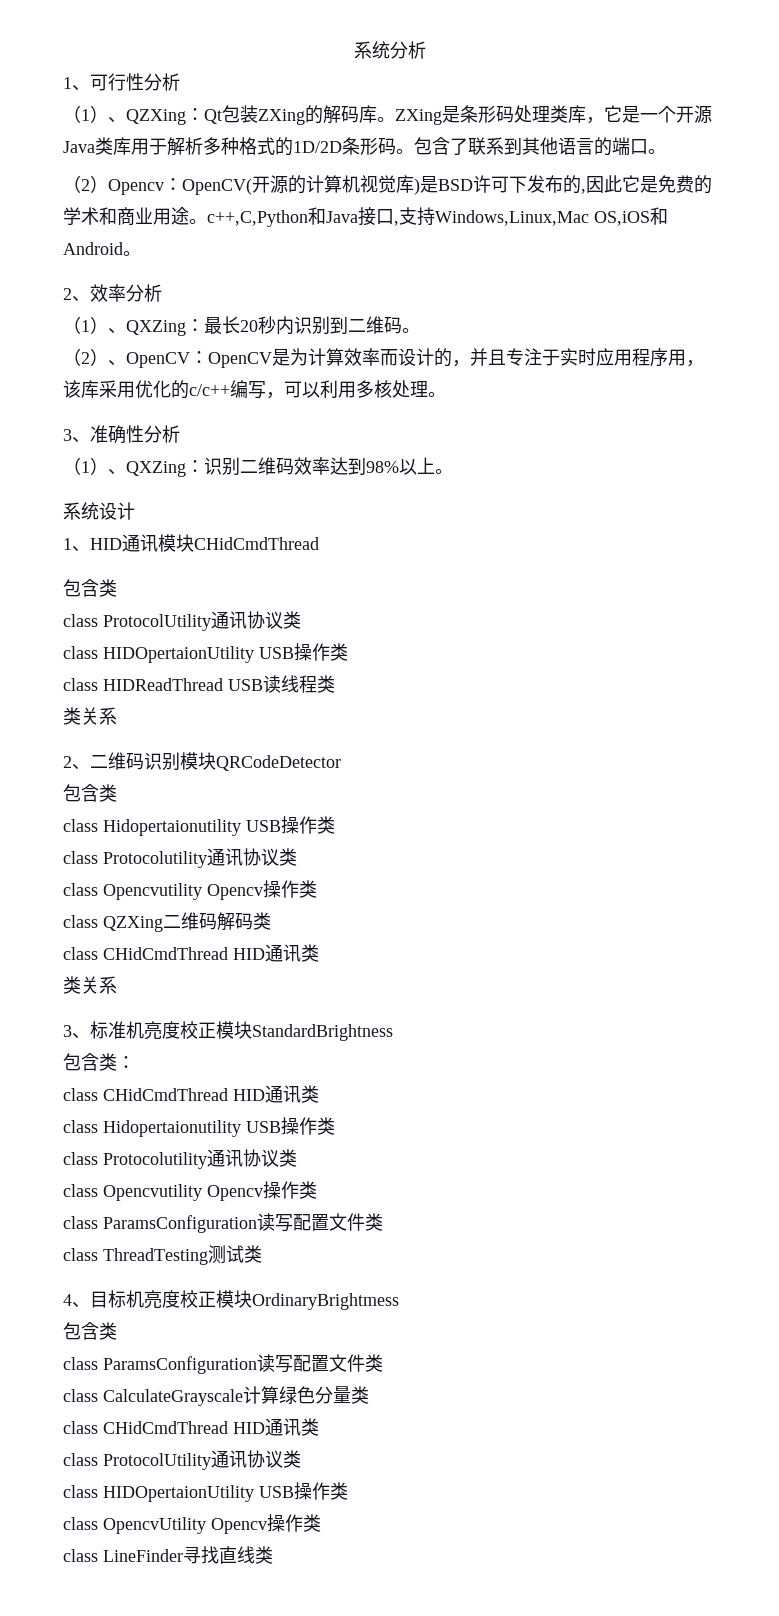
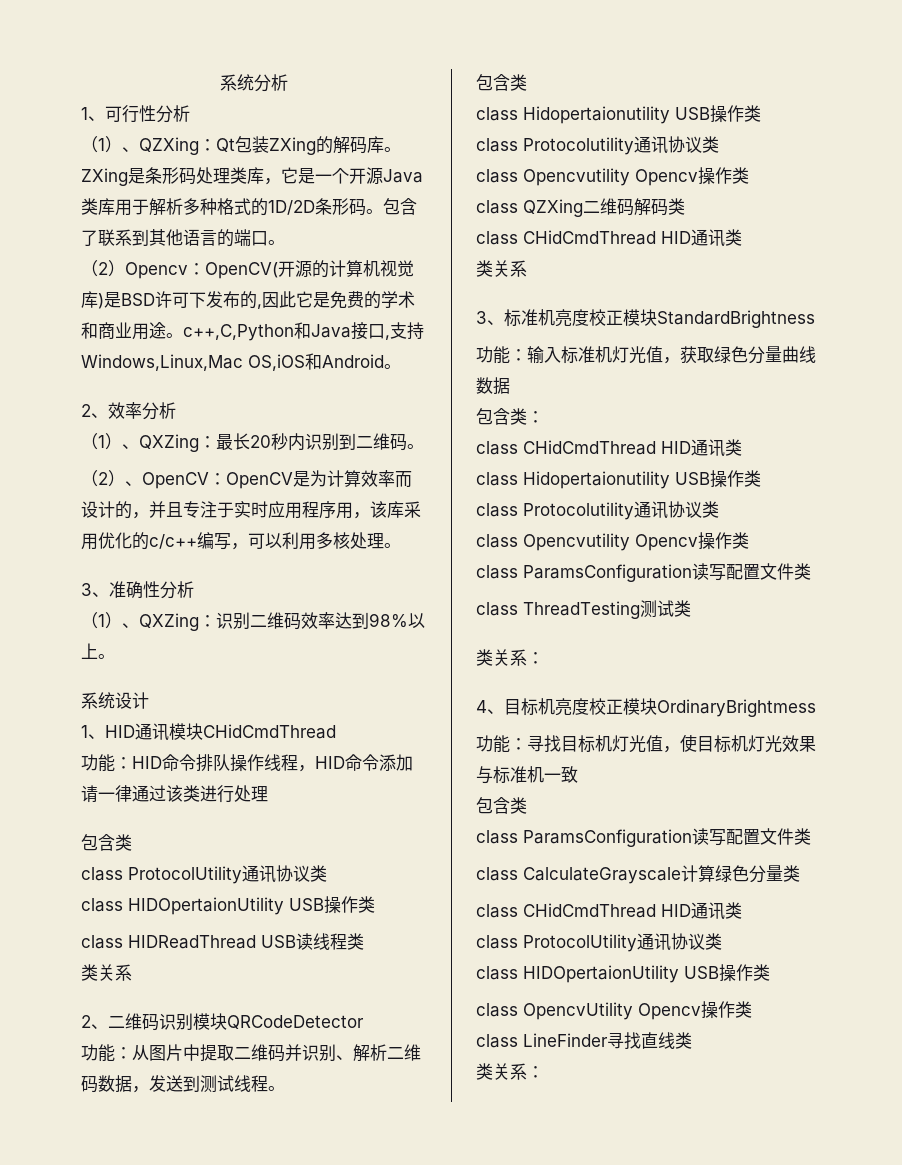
(319, 543) none -> [81,754,413,772] [81,785,268,803] // 功能：HID命令排队操作线程，HID命令添加请一律通过该类进行处理
(341, 763) none -> [81,1044,421,1062] [81,1075,285,1093] // 功能：从图片中提取二维码并识别、解析二维码数据，发送到测试线程。
(393, 1032) none -> [476,346,816,364] [476,377,510,395] // 功能：输入标准机灯光值，获取绿色分量曲线数据
(262, 1254) none -> [476,649,544,666] // 类关系：
(399, 1301) none -> [476,734,816,753] [476,766,578,784] // 功能：寻找目标机灯光值，使目标机灯光效果与标准机一致
(273, 1555) none -> [476,1063,544,1080] // 类关系：

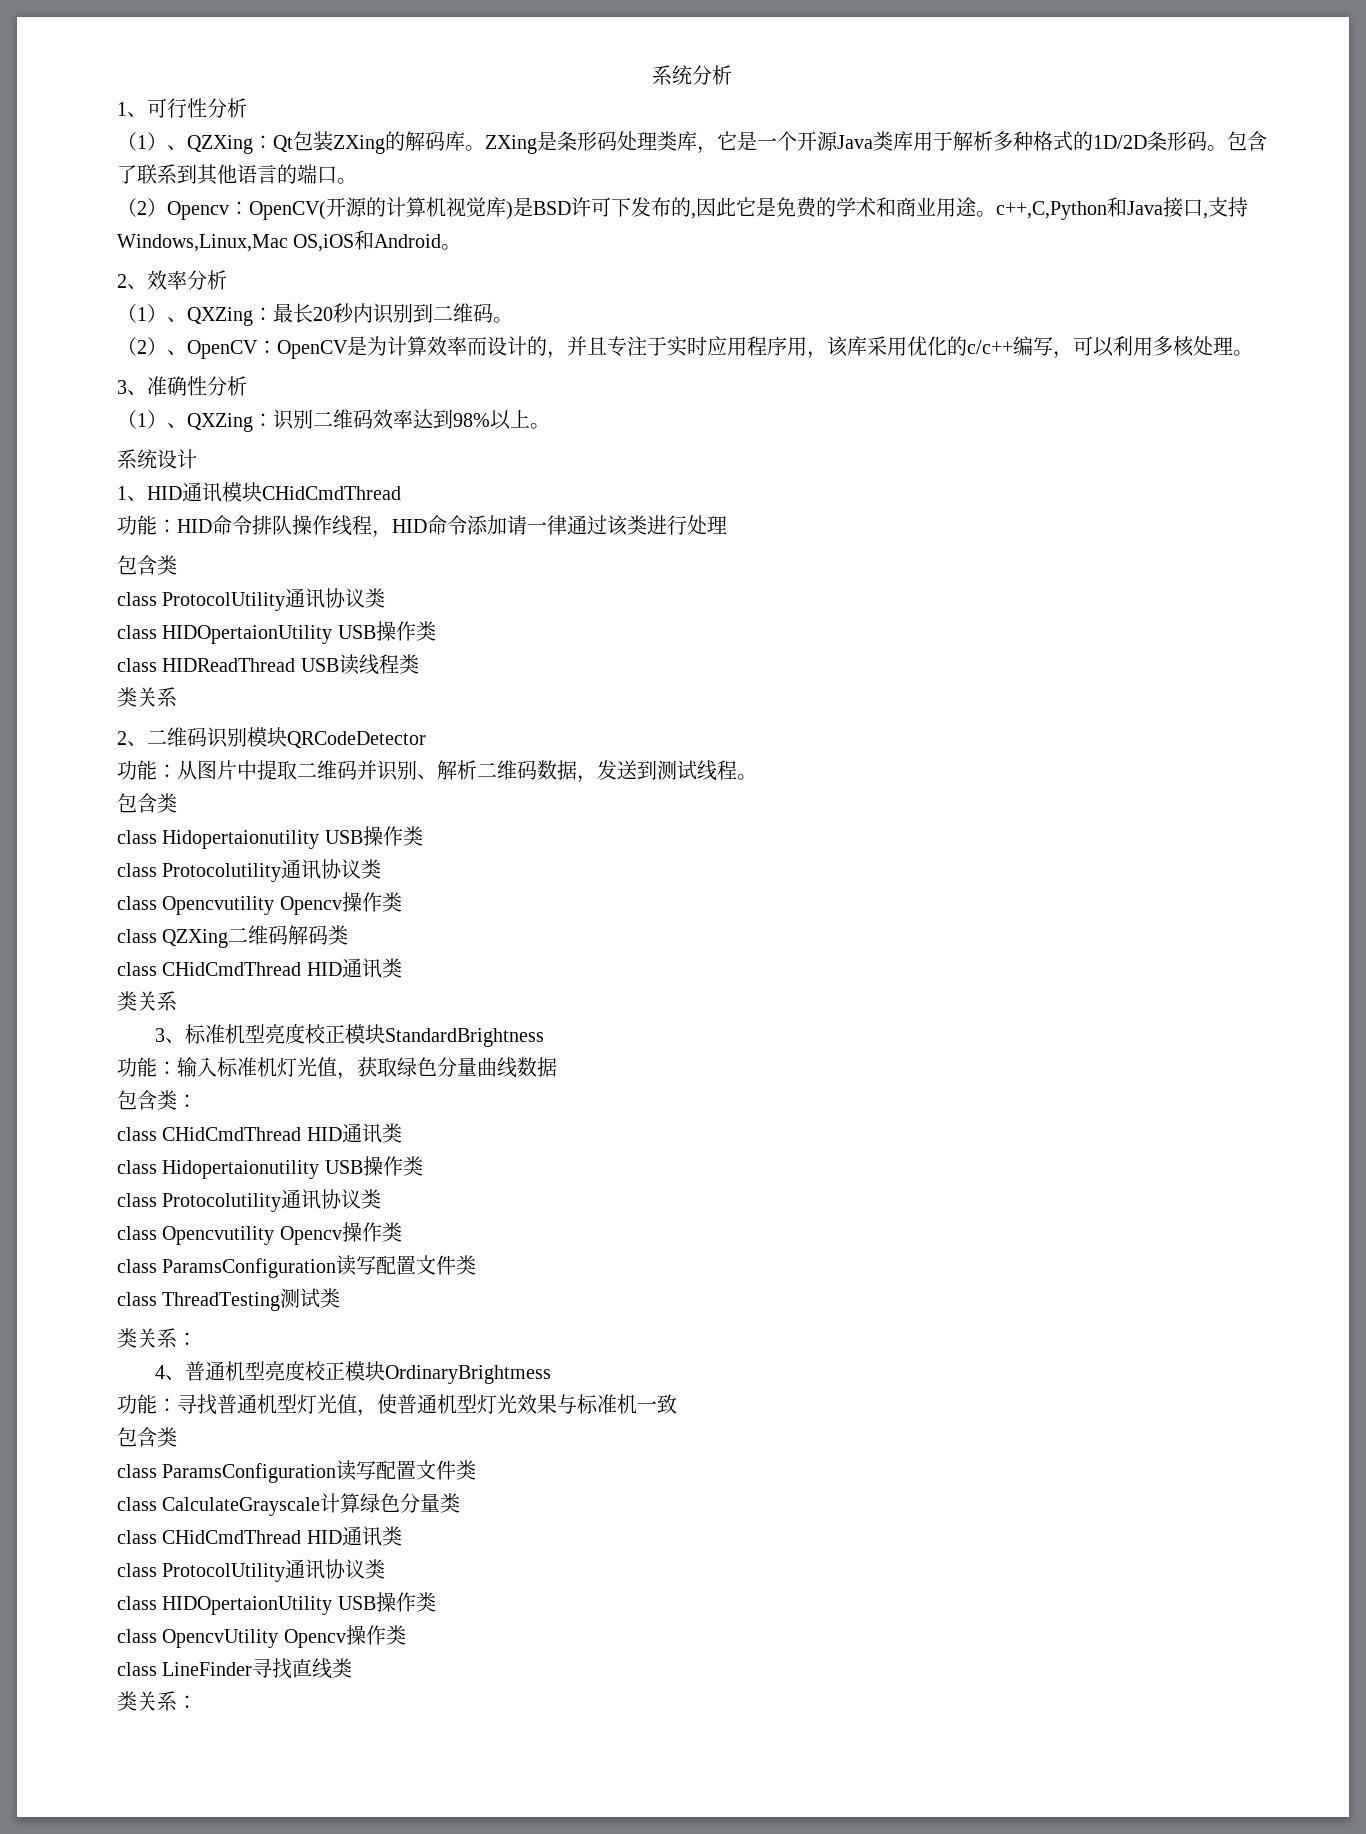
(555, 317) none -> [244,1024,265,1043] 型
[504,698,555,716] 目标机 -> [184,1361,265,1381] 普通机型
[561,735,612,753] 目标机 -> [217,1394,297,1414] 普通机型
[697,735,748,753] 目标机 -> [397,1394,477,1414] 普通机型

